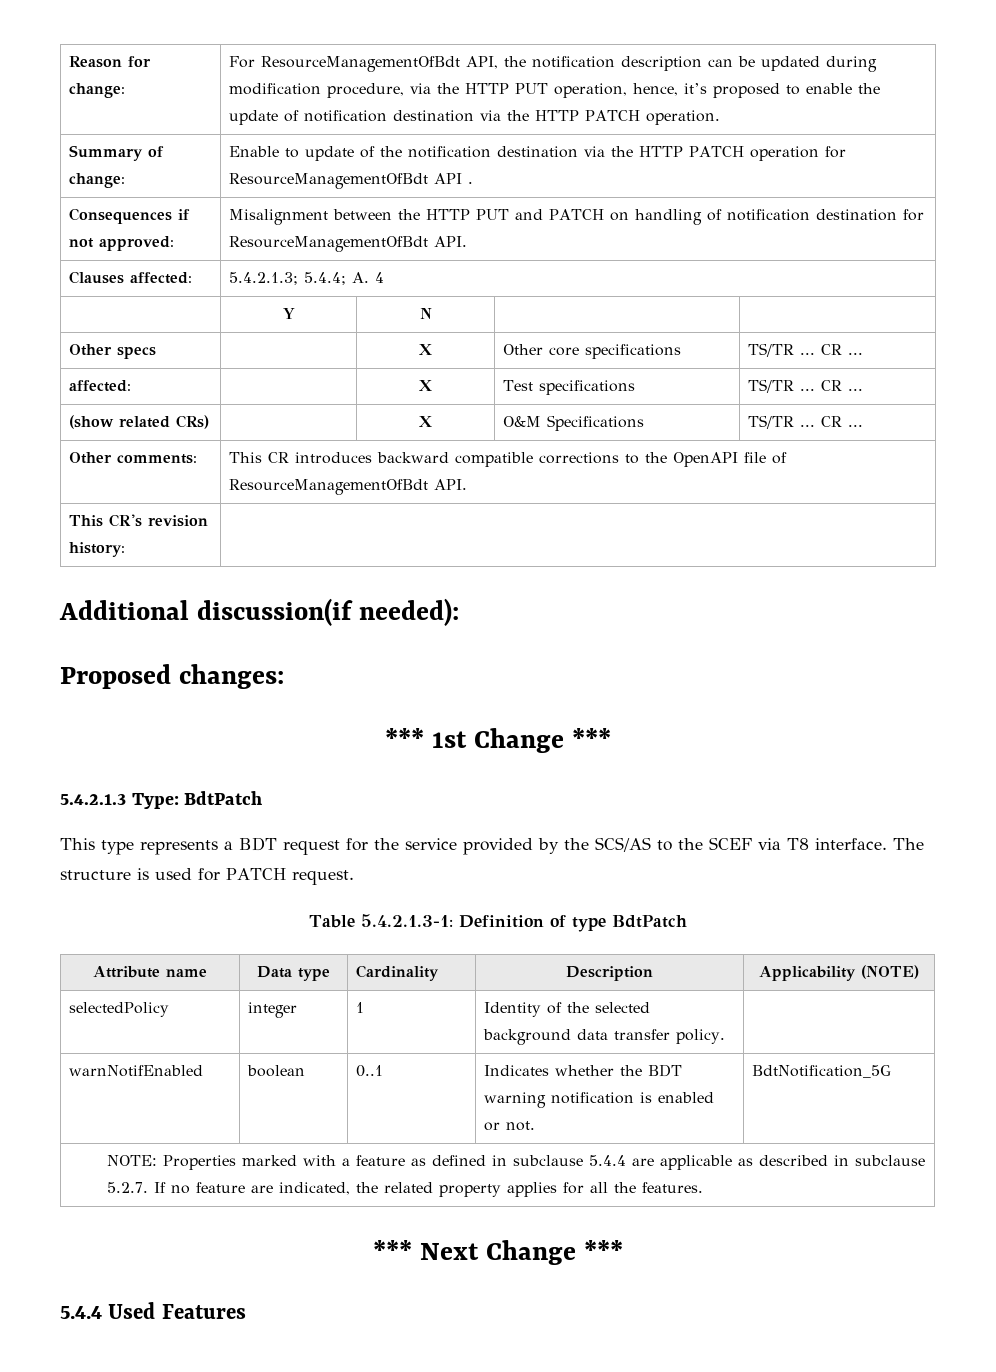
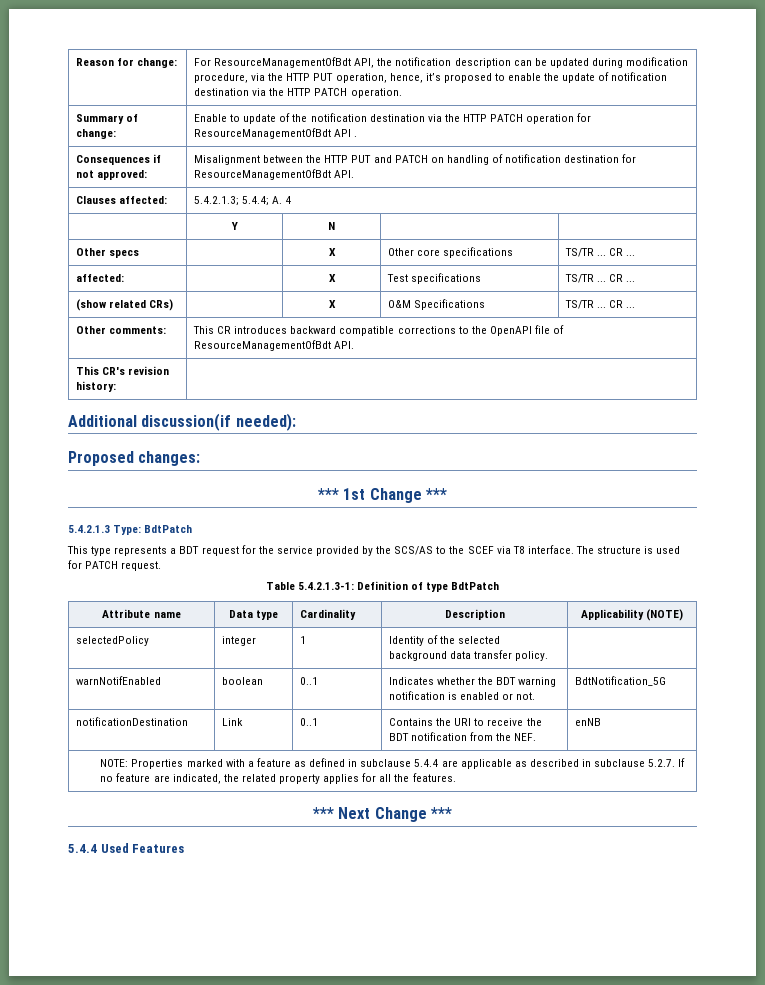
(892, 1071) none -> [75,717,188,726] [221,718,243,726] [299,718,318,726] [388,718,542,726] [388,732,537,741] [574,718,601,726] // notificationDestination | Link | 0..1 | Contains the URI to receive the BDT notification from the NEF. | enNB

